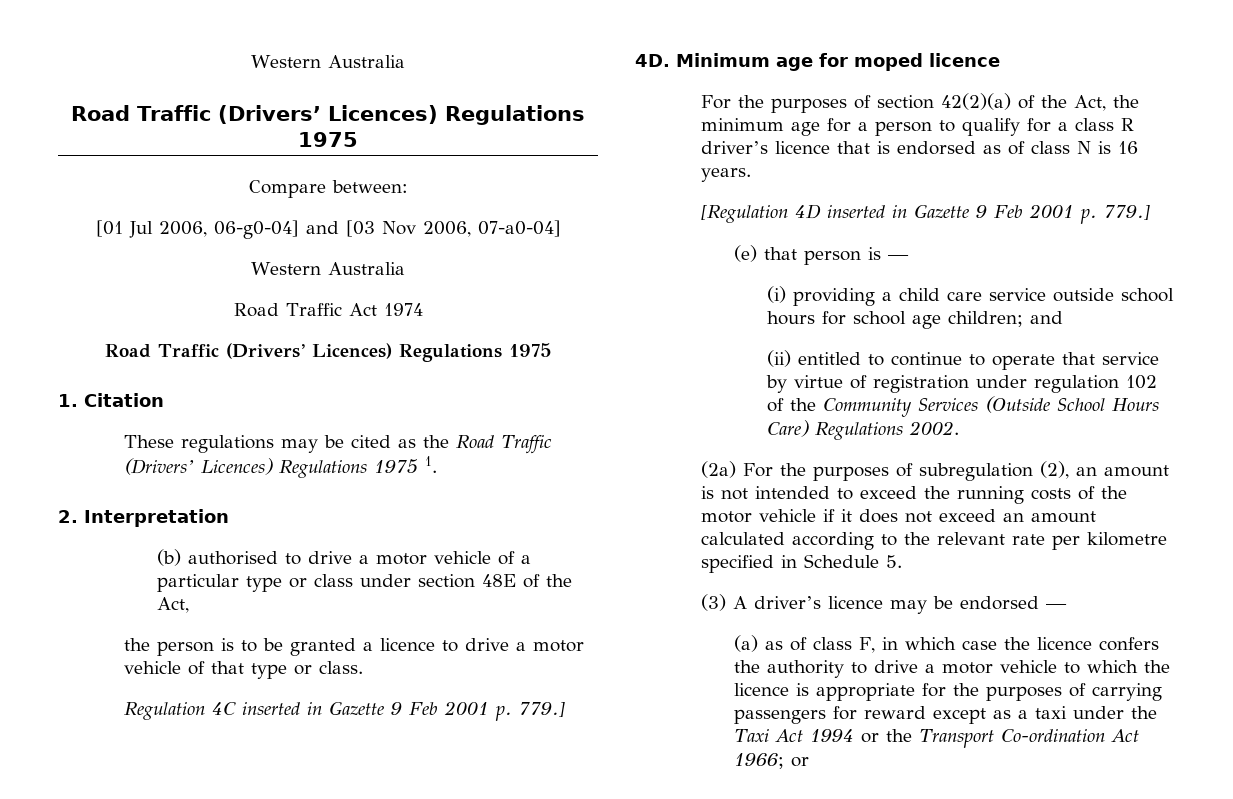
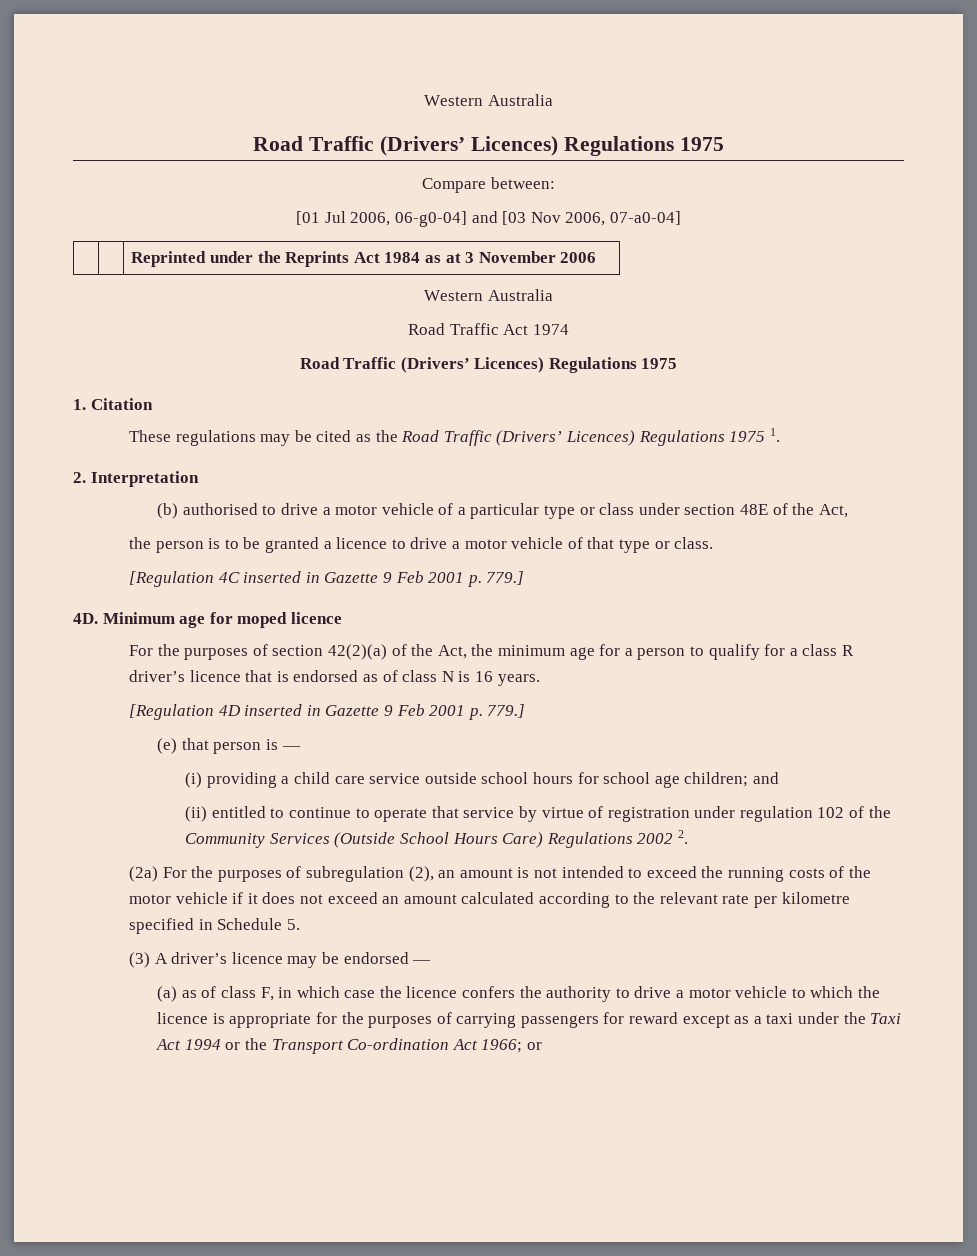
(561, 228) none -> [131,251,597,267] // | | Reprinted under the Reprints Act 1984 as at 3 November 2006
[124,702,206,720] Regulation -> [129,571,215,587] [Regulation
[909,421,960,435] 2002. -> [637,830,688,844] 2002 2.

